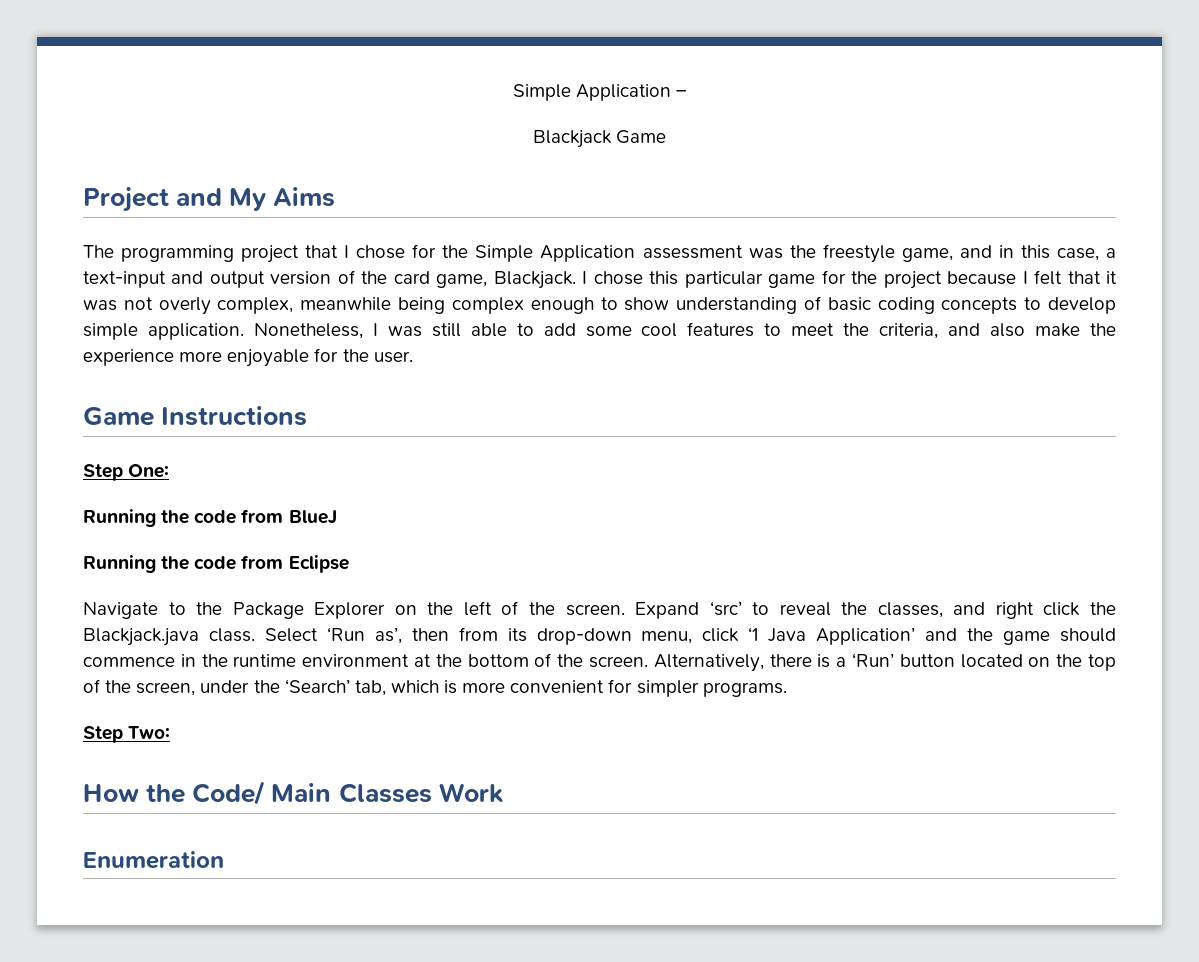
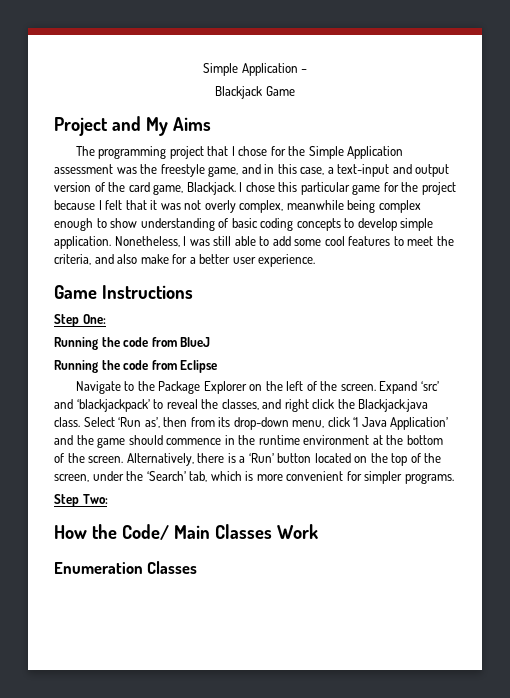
[1089,323,1116,336] [83,348,413,367] the experience more enjoyable for the user. -> [172,254,316,267] for a better user experience.
(742, 608) none -> [54,399,150,412] and ‘blackjackpack’
(224, 860) none -> [147,561,198,574] Classes

